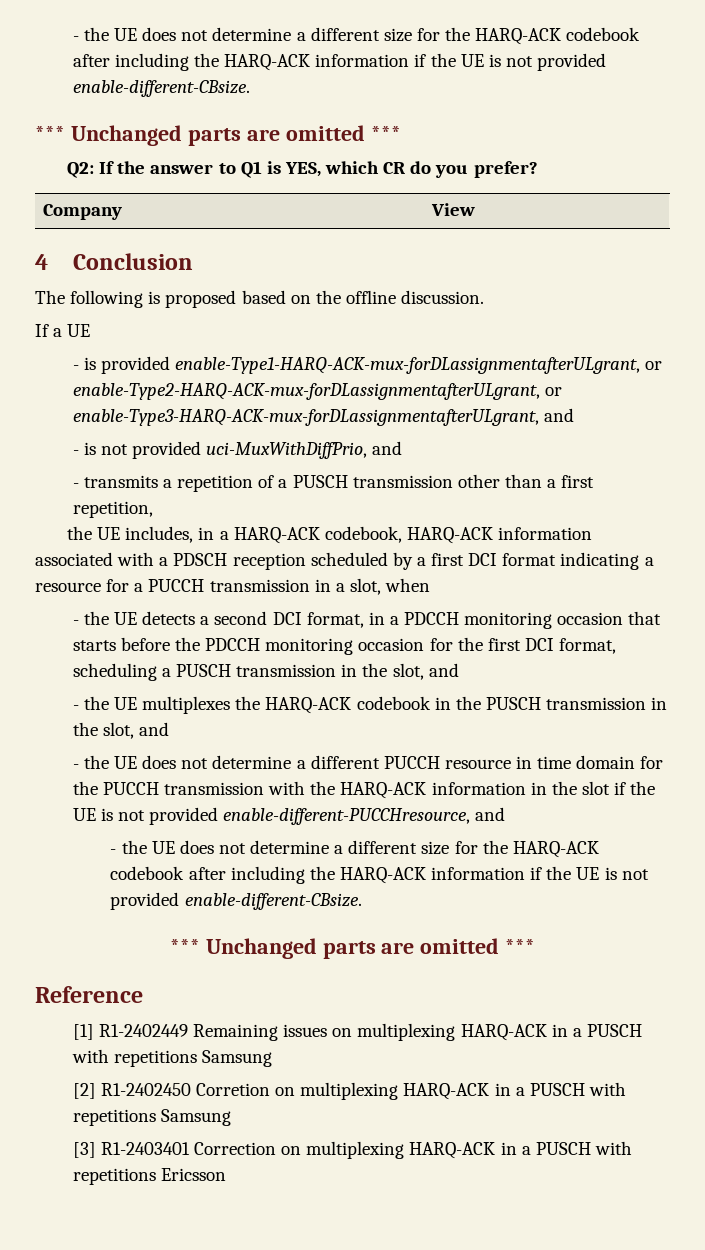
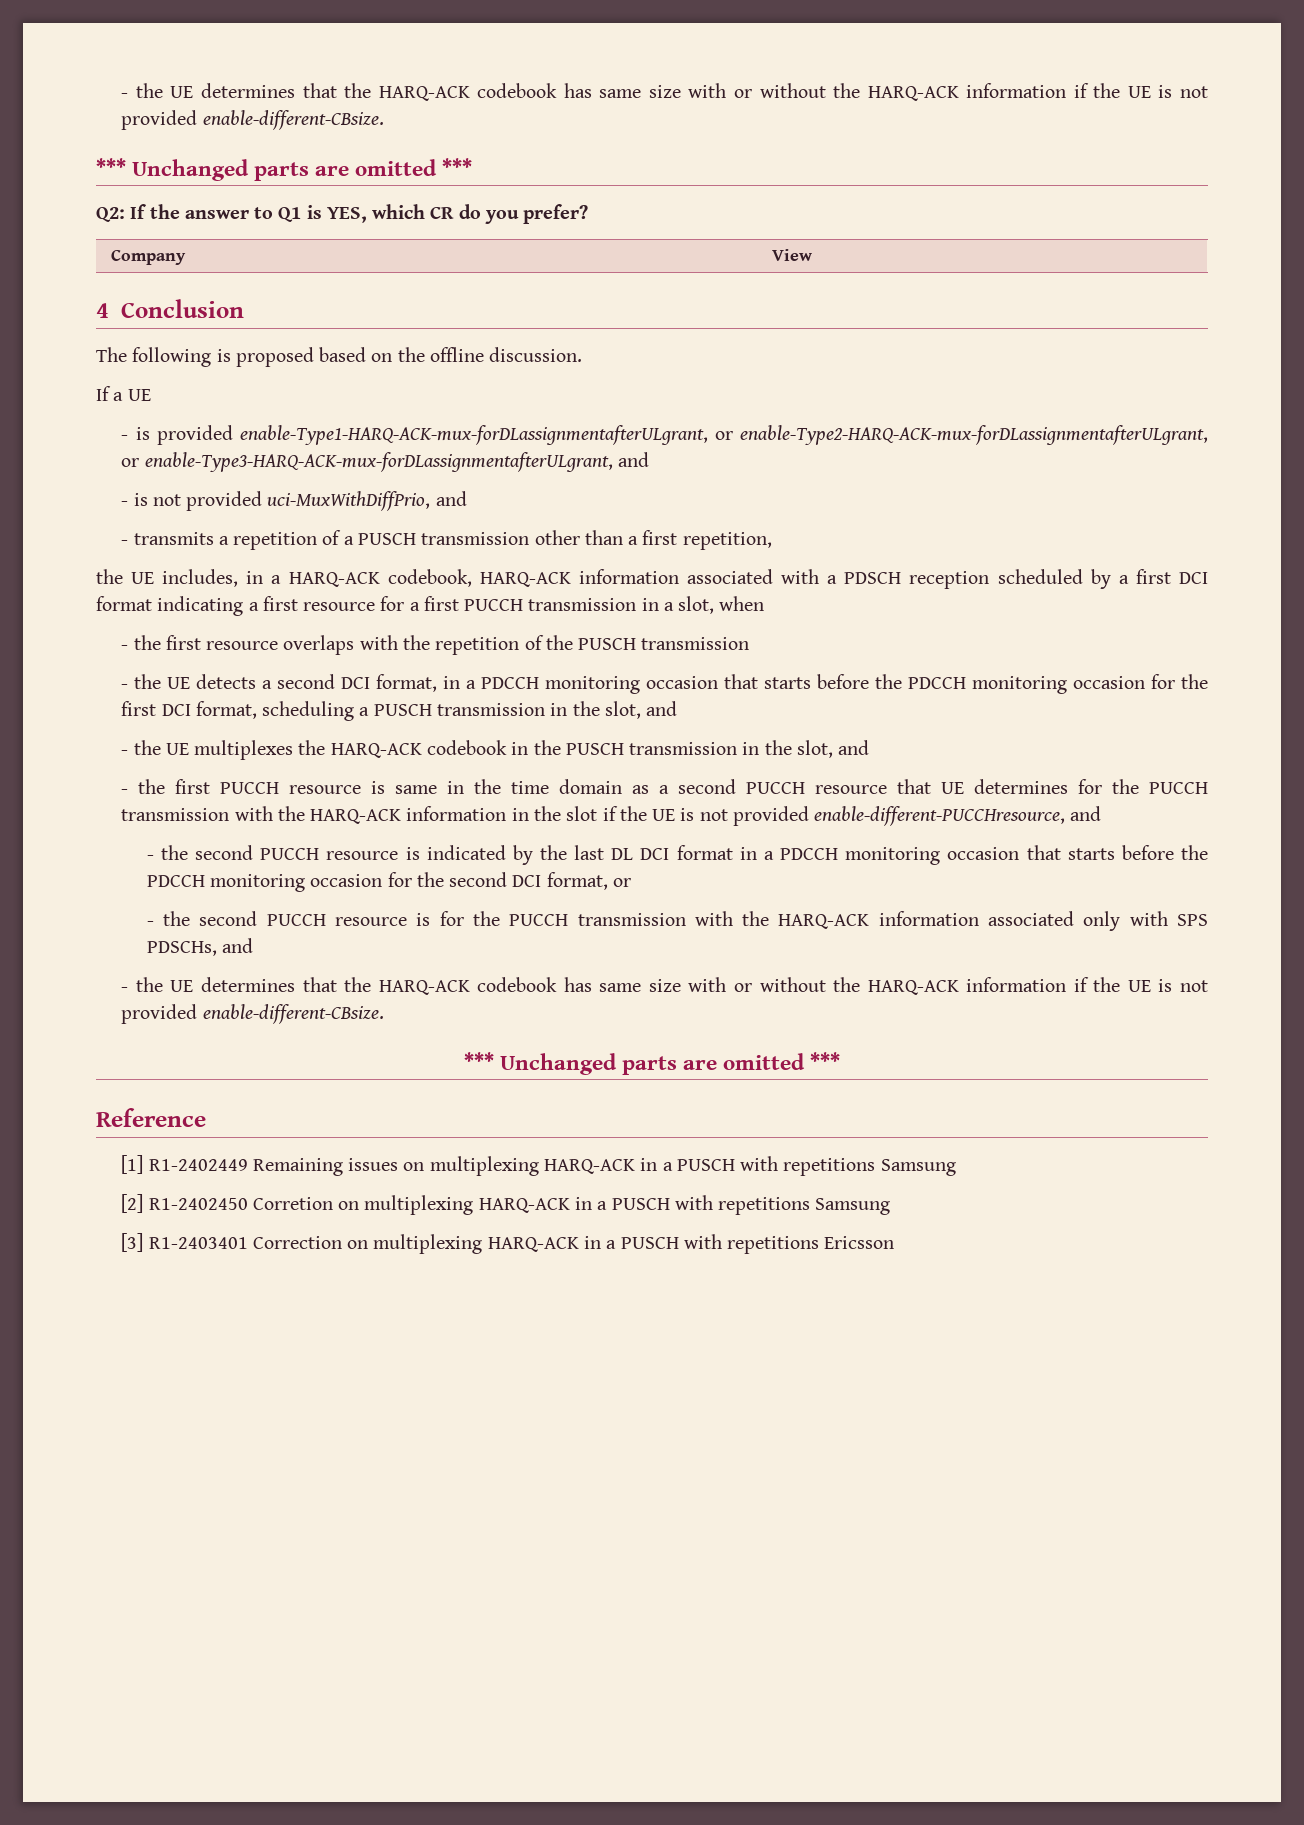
[72,27,641,45] [72,53,189,71] - the UE does not determine a different size for the HARQ-ACK codebook after including -> [121,83,826,101] - the UE determines that the HARQ-ACK codebook has same size with or without
(654, 561) none -> [262,596,298,611] first
(144, 587) none -> [423,596,459,611] first
(431, 585) none -> [121,635,750,655] // - the first resource overlaps with the repetition of the PUSCH transmission
[113,755,636,769] UE does not determine a different PUCCH resource in time domain -> [175,779,1069,794] first PUCCH resource is same in the time domain as a second PUCCH resource that UE determines
[151,840,599,858] [110,866,305,884] UE does not determine a different size for the HARQ-ACK codebook after including -> [195,845,1209,865] [146,872,631,892] [146,911,1208,931] [146,938,254,956] [121,977,826,995] second PUCCH resource is indicated by the last DL DCI format in a PDCCH monitoring occasion that starts before the PDCCH monitoring occasion for the second DCI format, or // - the second PUCCH resource is for the PUCCH transmission with the HARQ-ACK information associated only with SPS PDSCHs, and // - the UE determines that the HARQ-ACK codebook has same size with or without

